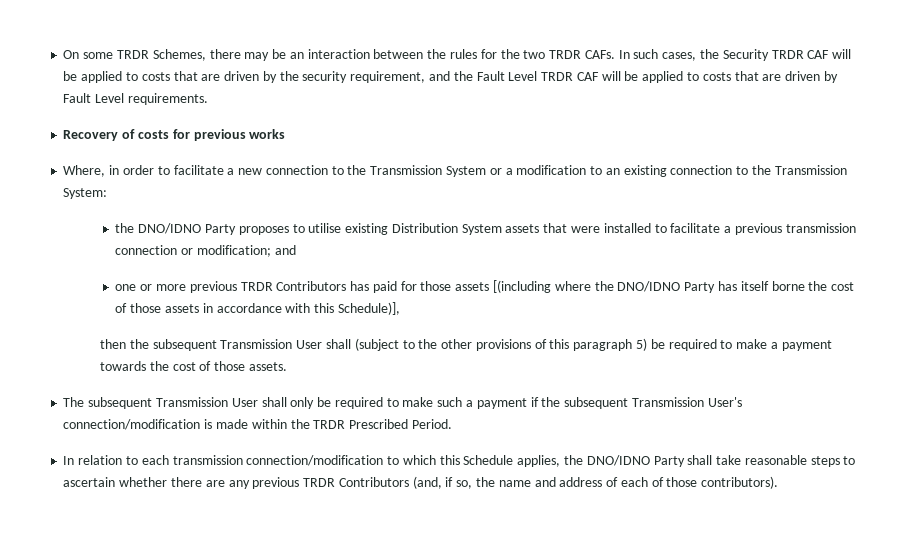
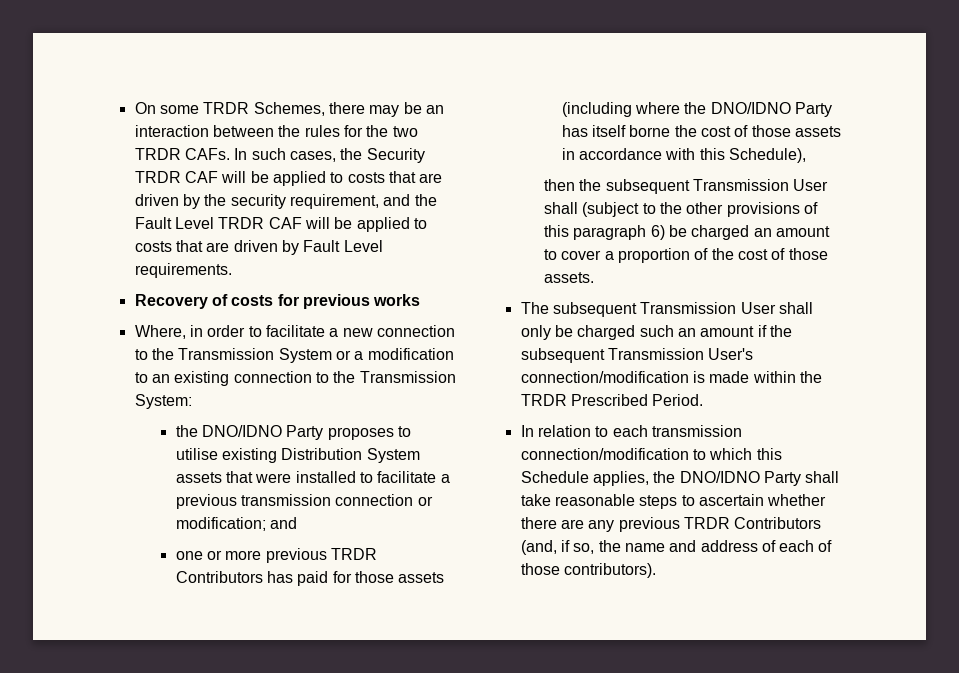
[493,280,552,293] [(including -> [561,102,632,117] (including
[337,302,400,315] Schedule)], -> [729,148,807,163] Schedule),
[635,338,832,351] [100,361,147,371] 5) be required to make a payment towards -> [650,225,831,240] [544,248,709,263] 6) be charged an amount to cover a proportion of
[334,397,527,409] required to make such a payment -> [577,325,755,340] charged such an amount

